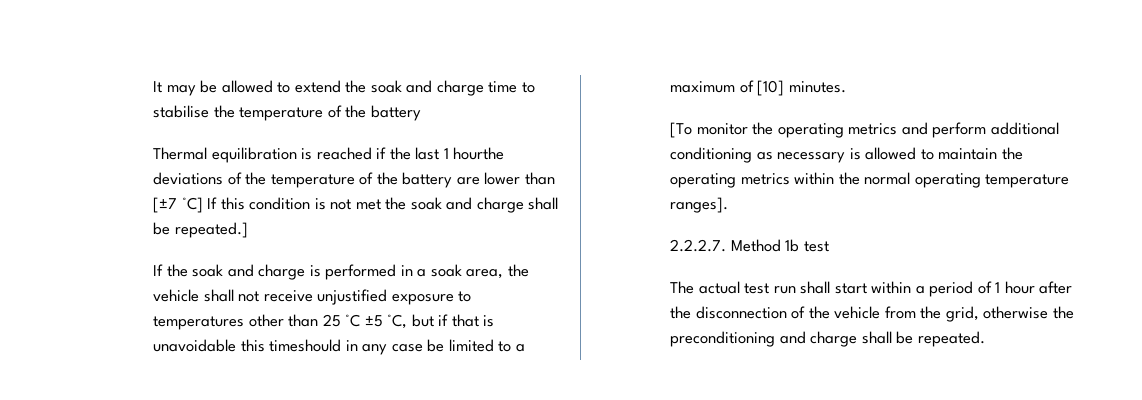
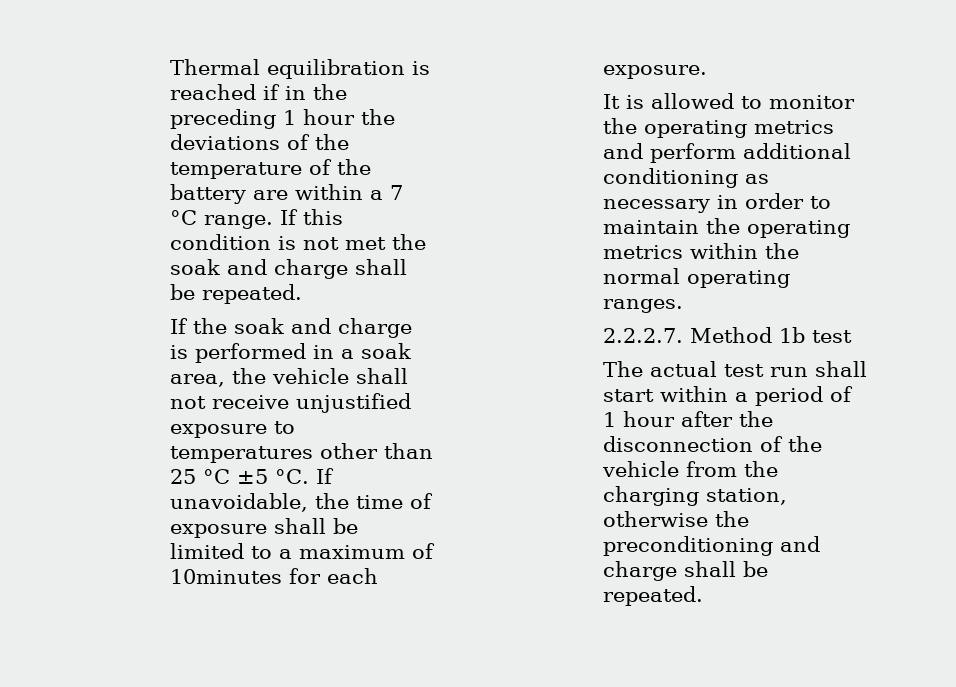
[153,80,535,96] [153,105,421,121] It may be allowed to extend the soak and charge time to stabilise the temperature of the battery // -> (170, 67) none
[389,147,505,160] the last 1 hourthe -> [285,84,348,100] [170,109,396,129] in the preceding 1 hour the
[484,172,555,185] [153,197,203,213] lower than [±7 °C] -> [295,184,404,200] [170,210,274,229] within a 7 °C range.
[174,222,248,238] repeated.] -> [202,284,303,304] repeated.
[387,314,495,329] [153,339,423,355] °C, but if that is unavoidable this timeshould in any case -> [275,468,335,484] [170,493,434,512] [170,518,327,538] °C. If unavoidable, the time of exposure shall
[757,80,846,96] [670,122,693,138] [10] minutes. // [To -> [170,568,379,584] [603,65,708,79] [603,93,763,109] 10minutes for each exposure. // It is allowed to
[849,147,917,160] is allowed -> [717,193,805,209] in order
[985,174,1070,188] [670,197,729,213] temperature ranges]. -> [603,299,684,313] ranges.
[945,306,979,322] grid, -> [603,486,788,506] charging station,

